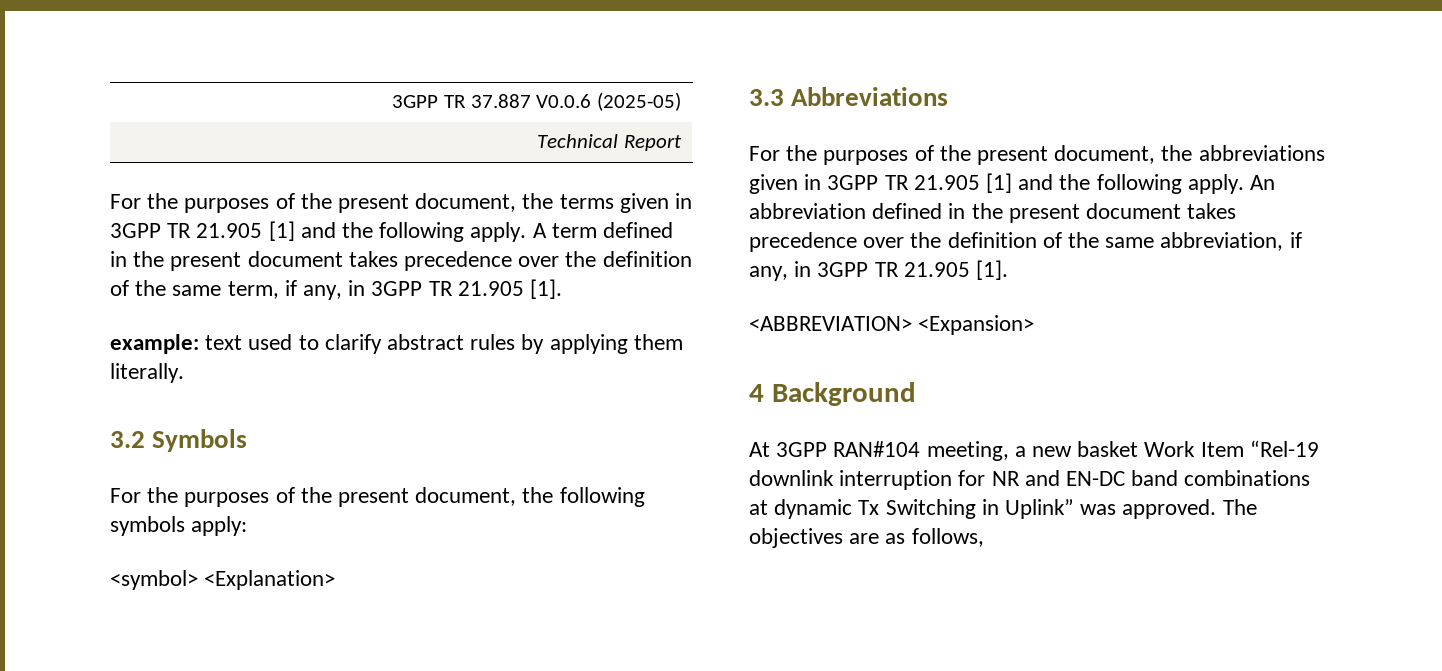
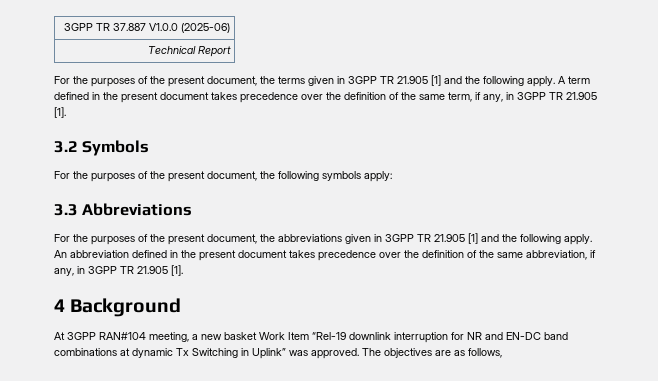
[536,92,681,111] V0.0.6 (2025-05) -> [149,23,231,33] V1.0.0 (2025-06)
[110,334,683,354] [110,363,184,383] // example: text used to clarify abstract rules by applying them literally. -> (66, 112) none
[110,570,336,590] // <symbol> <Explanation> -> (392, 176) none
[749,315,1035,335] // <ABBREVIATION> <Expansion> -> (183, 270) none

